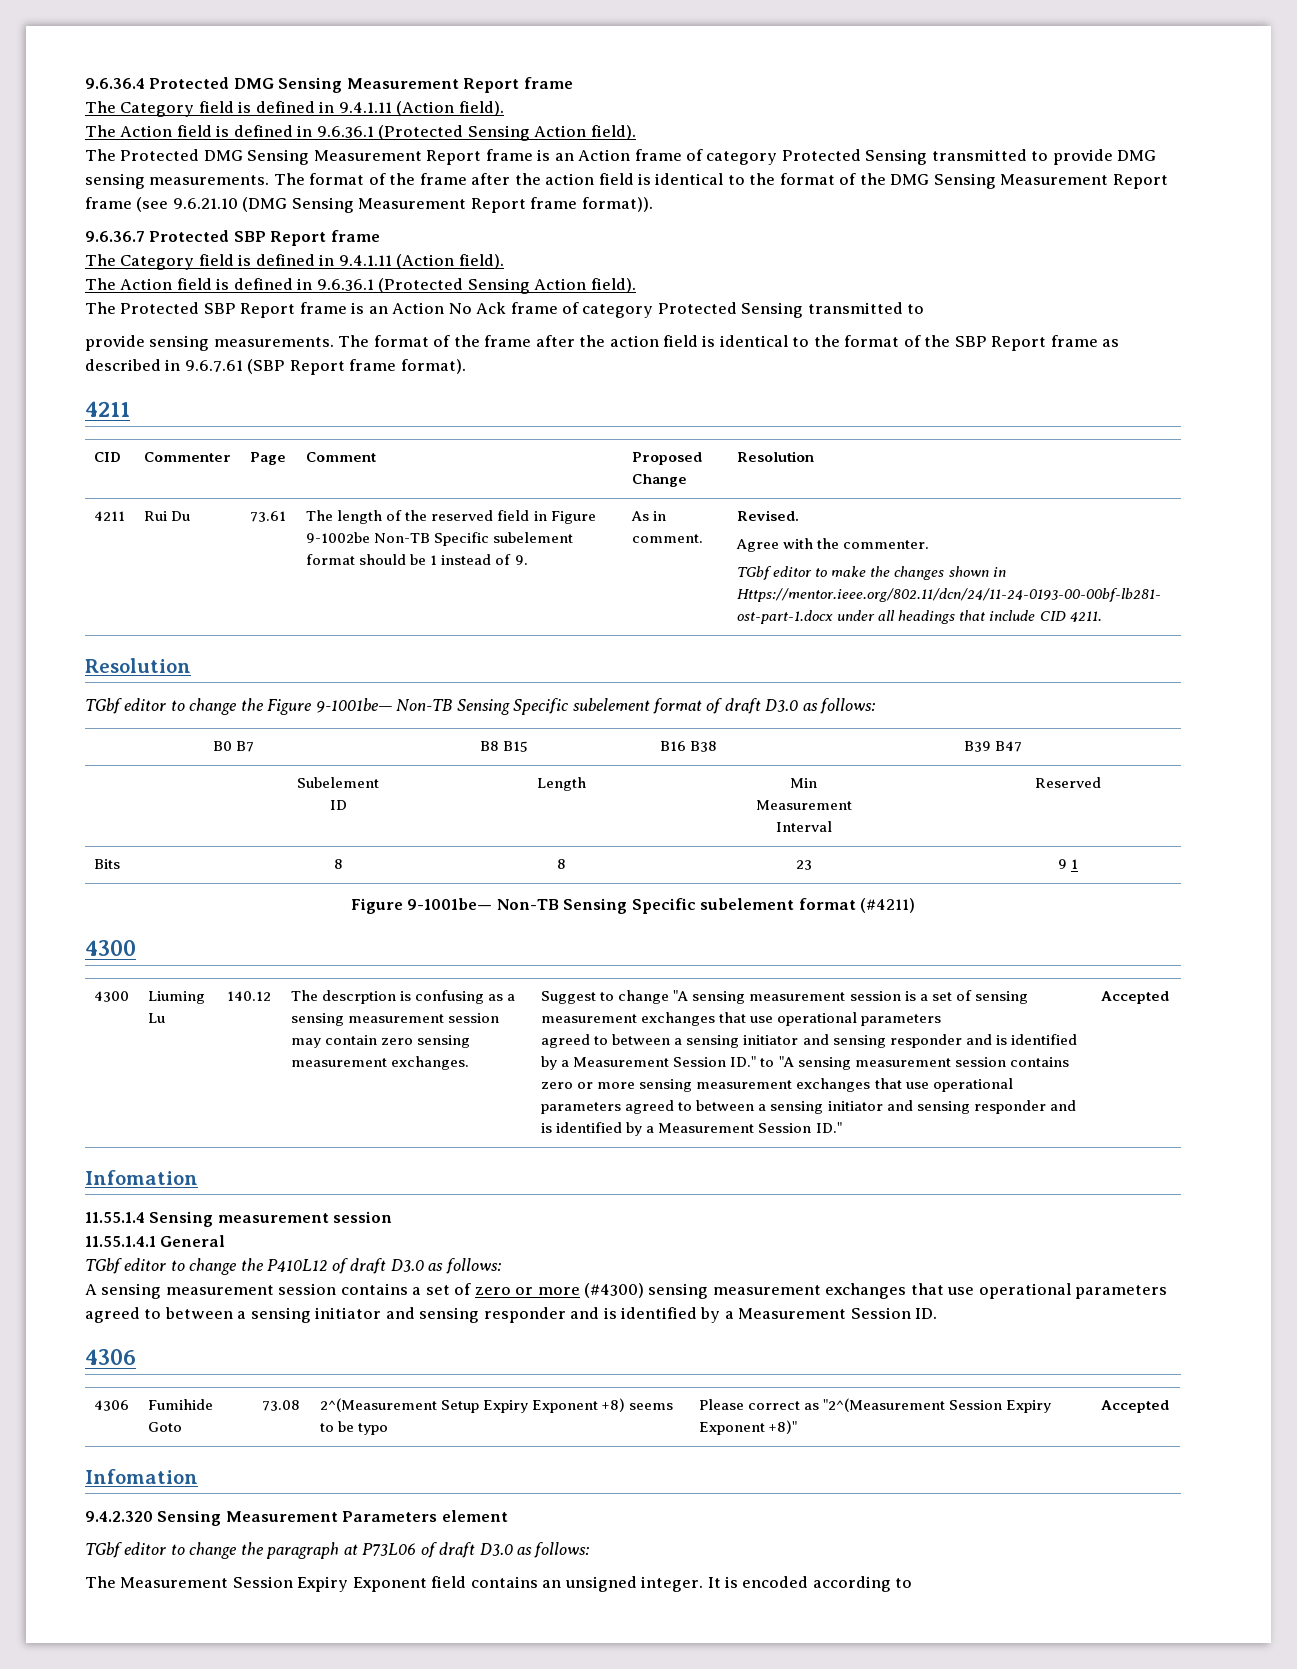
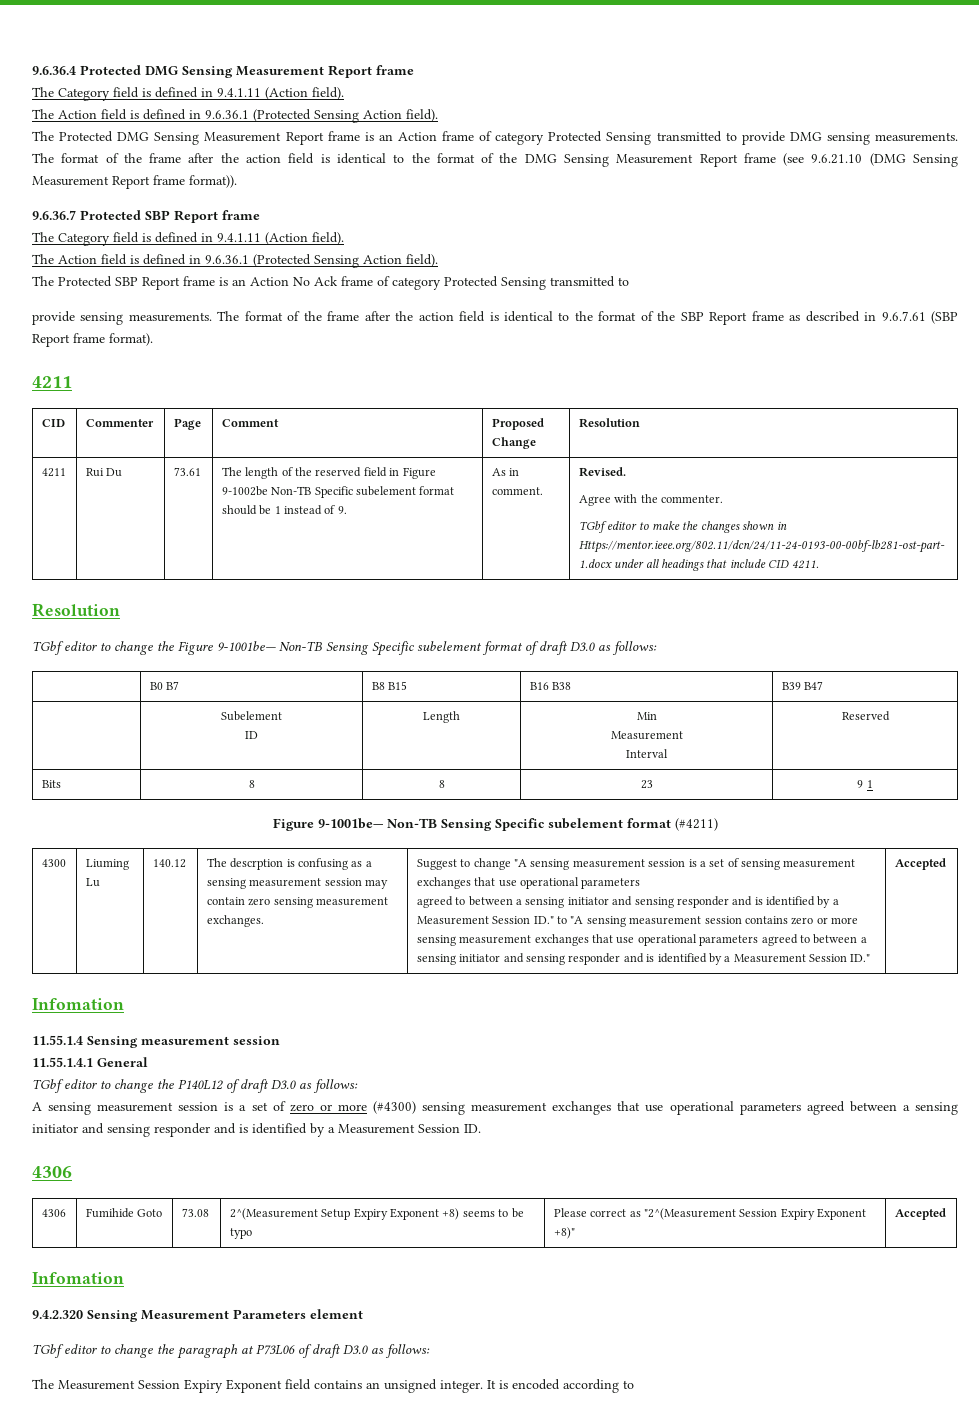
[85,940,136,956] // 4300 -> (718, 824) none
[267,1259,328,1272] P410L12 -> [178,1079,224,1090] P140L12
[340,1283,408,1295] contains -> [224,1102,234,1111] is
[144,1309,162,1319] to -> (845, 1108) none

